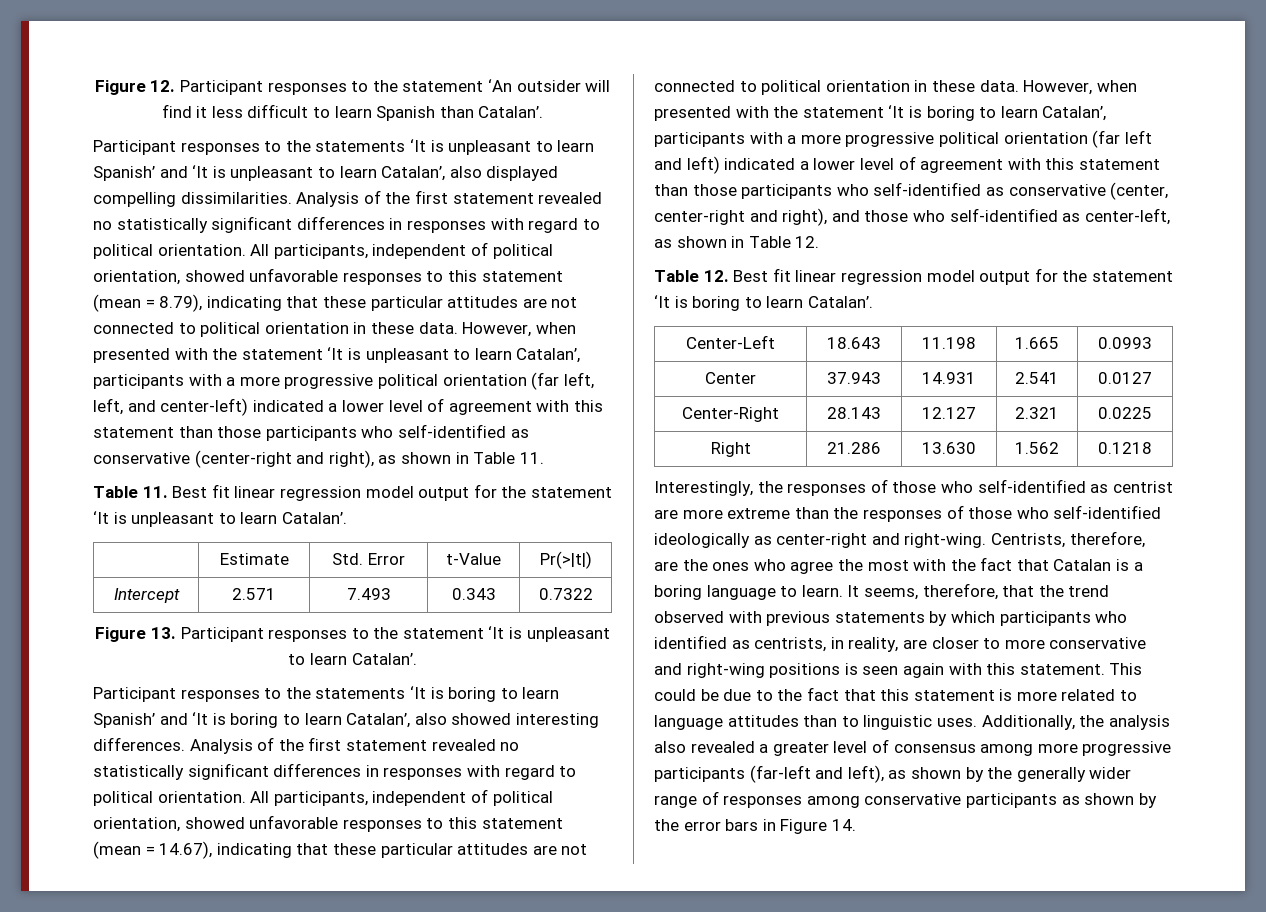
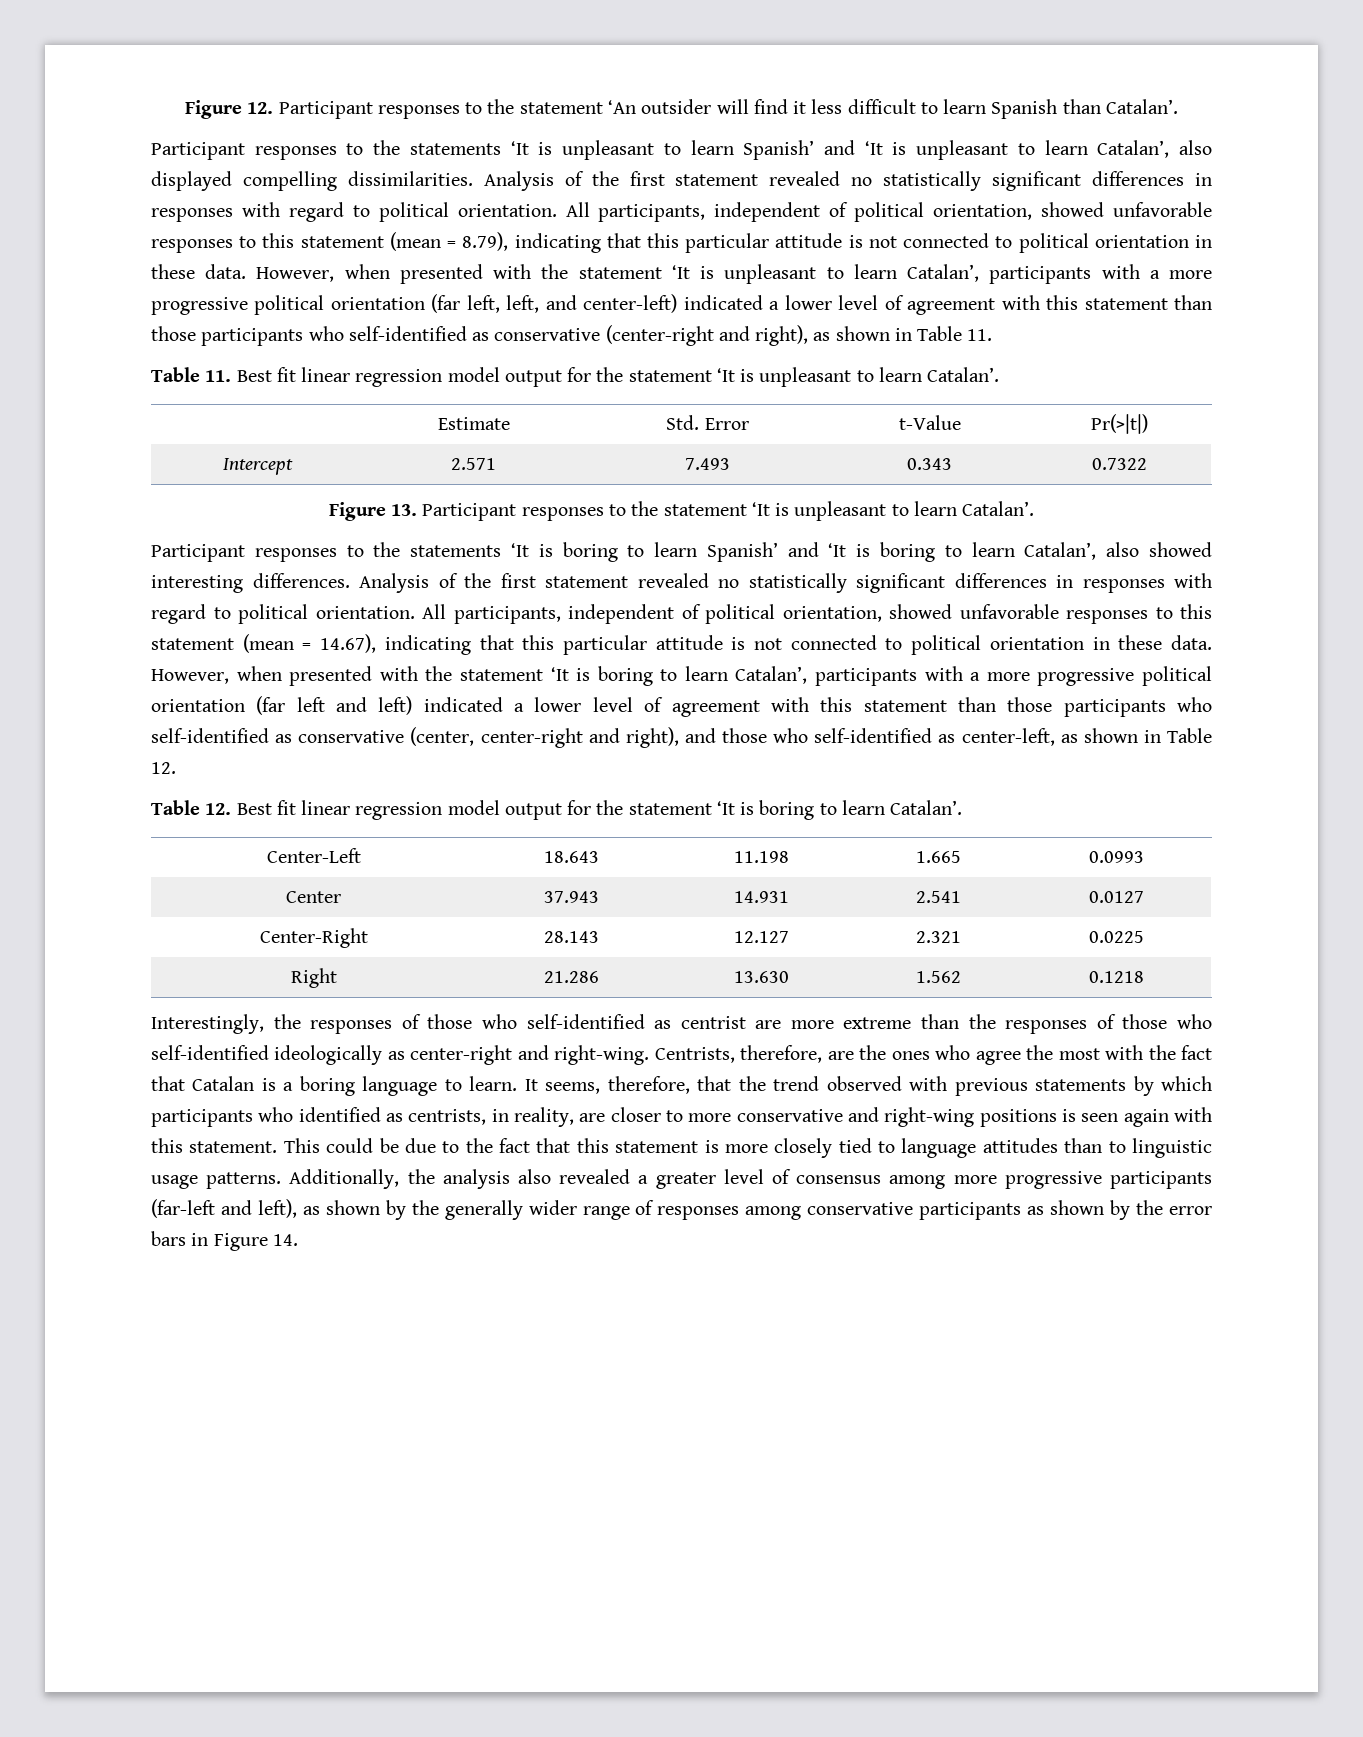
[322,296,547,311] these particular attitudes are -> [647,233,863,253] this particular attitude is
[332,843,557,858] these particular attitudes are -> [522,635,746,655] this particular attitude is
[1061,689,1116,701] related -> [774,1138,872,1158] closely tied
[936,718,977,727] uses. -> [151,1172,282,1189] usage patterns.

